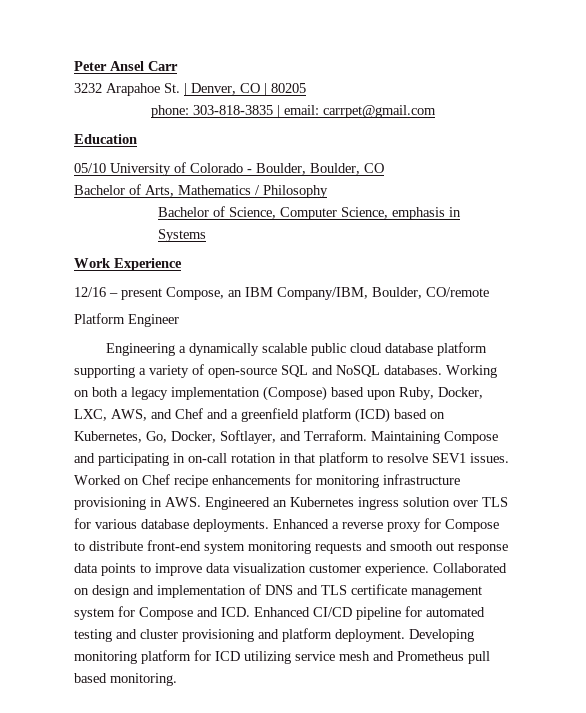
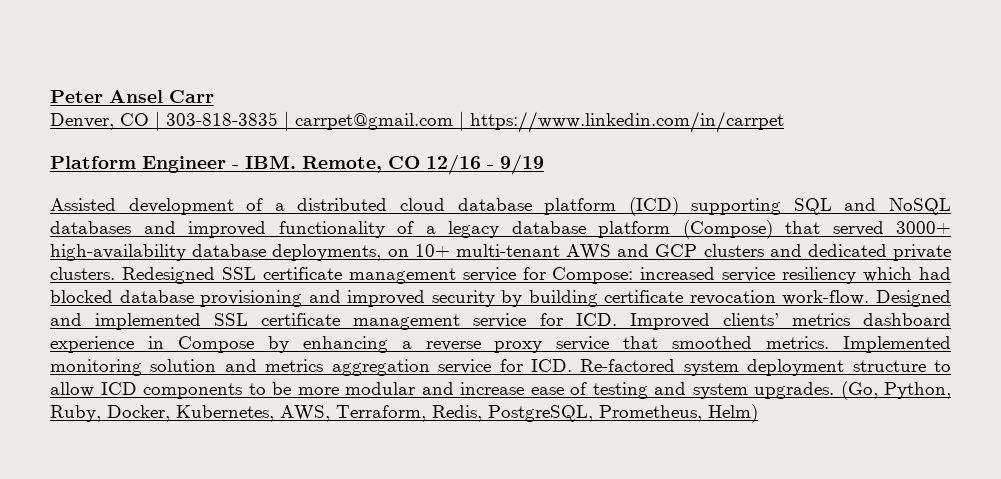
[74,83,187,96] 3232 Arapahoe St. | -> (214, 96) none
[271,83,306,93] [151,105,189,118] 80205 // phone: -> (160, 121) none
[284,105,319,115] email: -> (289, 121) none
[74,134,137,144] [74,162,384,176] [74,184,328,198] [158,206,462,220] [158,229,207,242] [74,258,182,271] [74,287,489,300] [74,313,179,327] [105,342,487,356] [74,364,497,378] [74,386,483,401] [74,408,445,423] [74,430,498,444] [74,452,509,466] [74,474,460,488] [74,497,508,510] [74,518,499,532] [74,540,508,554] [74,563,507,576] [74,584,482,598] [74,606,485,620] [74,628,474,642] [74,650,490,664] [74,673,177,686] // Education // 05/10 University of Colorado - Boulder, Boulder, CO // Bachelor of Arts, Mathematics / Philosophy // Bachelor of Science, Computer Science, emphasis in Systems // Work Experience // 12/16 – present Compose, an IBM Company/IBM, Boulder, CO/remote // Platform Engineer // Engineering a dynamically scalable public cloud database platform supporting a variety of open-source SQL and NoSQL databases. Working on both a legacy implementation (Compose) based upon Ruby, Docker, LXC, AWS, and Chef and a greenfield platform (ICD) based on Kubernetes, Go, Docker, Softlayer, and Terraform. Maintaining Compose and participating in on-call rotation in that platform to resolve SEV1 issues. Worked on Chef recipe enhancements for monitoring infrastructure provisioning in AWS. Engineered an Kubernetes ingress solution over TLS for various database deployments. Enhanced a reverse proxy for Compose to distribute front-end system monitoring requests and smooth out response data points to improve data visualization customer experience. Collaborated on design and implementation of DNS and TLS certificate management system for Compose and ICD. Enhanced CI/CD pipeline for automated testing and cluster provisioning and platform deployment. Developing monitoring platform for ICD utilizing service mesh and Prometheus pull based monitoring. -> [459,111,784,133] [50,154,544,175] [50,197,952,216] [50,220,951,239] [50,244,951,261] [50,267,951,284] [50,290,951,307] [50,313,952,330] [50,336,951,353] [50,359,951,376] [50,381,951,400] [50,404,758,423] | https://www.linkedin.com/in/carrpet // Platform Engineer - IBM. Remote, CO 12/16 - 9/19 // Assisted development of a distributed cloud database platform (ICD) supporting SQL and NoSQL databases and improved functionality of a legacy database platform (Compose) that served 3000+ high-availability database deployments, on 10+ multi-tenant AWS and GCP clusters and dedicated private clusters. Redesigned SSL certificate management service for Compose: increased service resiliency which had blocked database provisioning and improved security by building certificate revocation work-flow. Designed and implemented SSL certificate management service for ICD. Improved clients’ metrics dashboard experience in Compose by enhancing a reverse proxy service that smoothed metrics. Implemented monitoring solution and metrics aggregation service for ICD. Re-factored system deployment structure to allow ICD components to be more modular and increase ease of testing and system upgrades. (Go, Python, Ruby, Docker, Kubernetes, AWS, Terraform, Redis, PostgreSQL, Prometheus, Helm)

